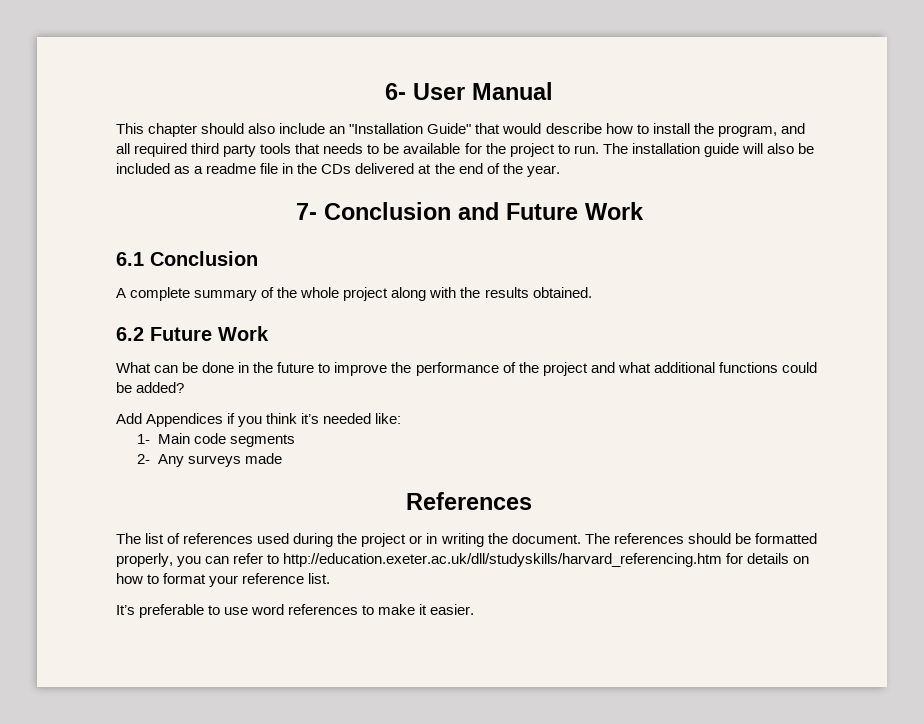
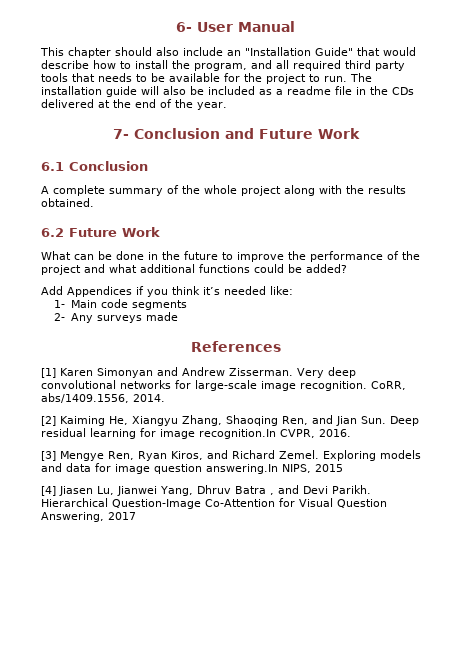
[116,533,817,547] [116,553,810,567] [116,573,331,587] [116,604,475,618] The list of references used during the project or in writing the document. The references should be formatted properly, you can refer to http://education.exeter.ac.uk/dll/studyskills/harvard_referencing.htm for details on how to format your reference list. // It’s preferable to use word references to make it easier. -> [41,367,356,378] [41,380,406,391] [41,393,165,403] [41,415,419,426] [41,428,351,439] [41,450,421,461] [41,463,343,474] [41,485,371,496] [41,498,387,509] [41,512,136,522] [1] Karen Simonyan and Andrew Zisserman. Very deep convolutional networks for large-scale image recognition. CoRR, abs/1409.1556, 2014. // [2] Kaiming He, Xiangyu Zhang, Shaoqing Ren, and Jian Sun. Deep residual learning for image recognition.In CVPR, 2016. // [3] Mengye Ren, Ryan Kiros, and Richard Zemel. Exploring models and data for image question answering.In NIPS, 2015 // [4] Jiasen Lu, Jianwei Yang, Dhruv Batra , and Devi Parikh. Hierarchical Question-Image Co-Attention for Visual Question Answering, 2017

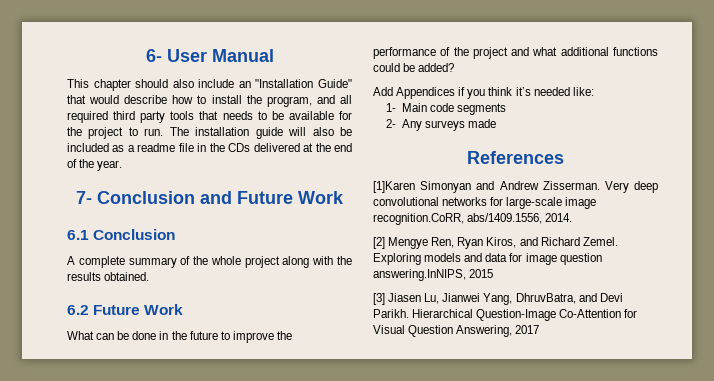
[41,368,93,378] [1] Karen -> [373,181,415,193] [1]Karen
[300,381,406,391] recognition. CoRR, -> [373,213,464,225] recognition.CoRR,
[60,415,419,426] [41,428,351,439] [41,451,56,461] Kaiming He, Xiangyu Zhang, Shaoqing Ren, and Jian Sun. Deep residual learning for image recognition.In CVPR, 2016. // [3] -> (385, 243) none
[206,464,311,474] answering.In NIPS, -> [373,269,466,281] answering.InNIPS,
[41,486,56,496] [4] -> [373,293,385,305] [3]
[196,485,274,495] Dhruv Batra , -> [515,293,576,304] DhruvBatra,

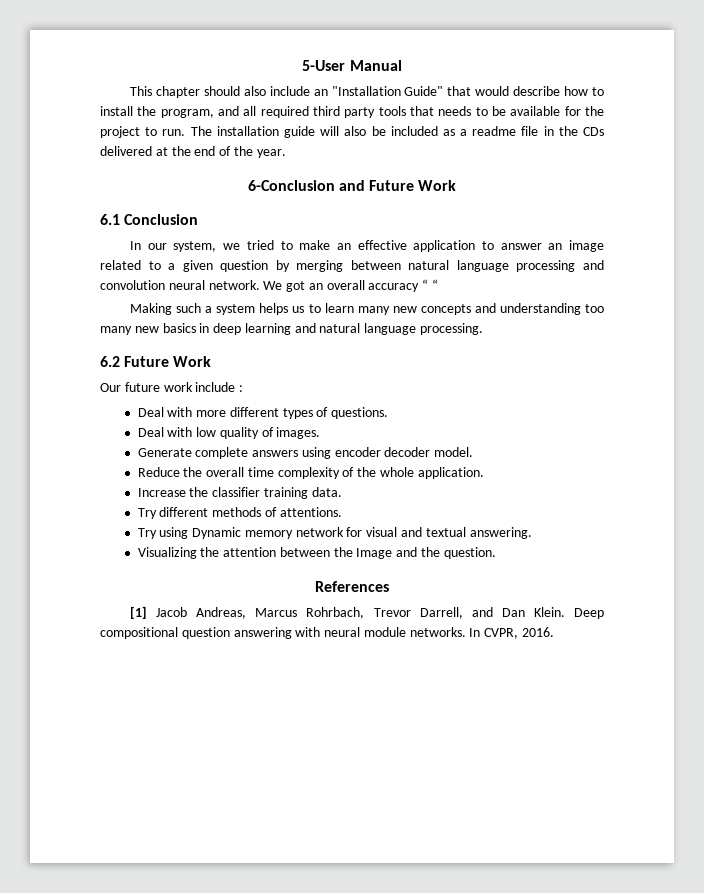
[145,49,207,62] 6- User -> [302,60,346,71] 5-User
[76,191,195,204] 7- Conclusion -> [247,180,335,191] 6-Conclusion
[67,256,352,268] [67,272,150,281] [67,304,184,315] [67,331,292,343] [373,47,658,59] [373,63,455,72] [373,87,594,99] [386,103,507,115] [386,119,497,131] [467,151,564,164] [373,181,658,193] [373,197,597,209] [373,213,573,225] [373,237,618,249] [373,253,602,265] [373,269,494,281] [373,293,623,305] [373,309,638,321] [373,325,540,337] A complete summary of the whole project along with the results obtained. // 6.2 Future Work // What can be done in the future to improve the performance of the project and what additional functions could be added? // Add Appendices if you think it’s needed like: // 1- Main code segments // 2- Any surveys made // References // [1]Karen Simonyan and Andrew Zisserman. Very deep convolutional networks for large-scale image recognition.CoRR, abs/1409.1556, 2014. // [2] Mengye Ren, Ryan Kiros, and Richard Zemel. Exploring models and data for image question answering.InNIPS, 2015 // [3] Jiasen Lu, Jianwei Yang, DhruvBatra, and Devi Parikh. Hierarchical Question-Image Co-Attention for Visual Question Answering, 2017 -> [130,240,604,252] [100,260,604,272] [100,279,439,292] [130,303,605,315] [100,323,484,335] [100,356,212,367] [100,382,244,392] [137,407,389,419] [137,427,321,439] [137,447,474,459] [137,467,484,479] [137,487,342,499] [137,507,342,519] [137,527,532,539] [137,547,496,559] [315,581,389,592] [130,606,604,619] [100,627,555,639] In our system, we tried to make an effective application to answer an image related to a given question by merging between natural language processing and convolution neural network. We got an overall accuracy “ “ // Making such a system helps us to learn many new concepts and understanding too many new basics in deep learning and natural language processing. // 6.2 Future Work // Our future work include : // Deal with more different types of questions. // Deal with low quality of images. // Generate complete answers using encoder decoder model. // Reduce the overall time complexity of the whole application. // Increase the classifier training data. // Try different methods of attentions. // Try using Dynamic memory network for visual and textual answering. // Visualizing the attention between the Image and the question. // References // [1] Jacob Andreas, Marcus Rohrbach, Trevor Darrell, and Dan Klein. Deep compositional question answering with neural module networks. In CVPR, 2016.

